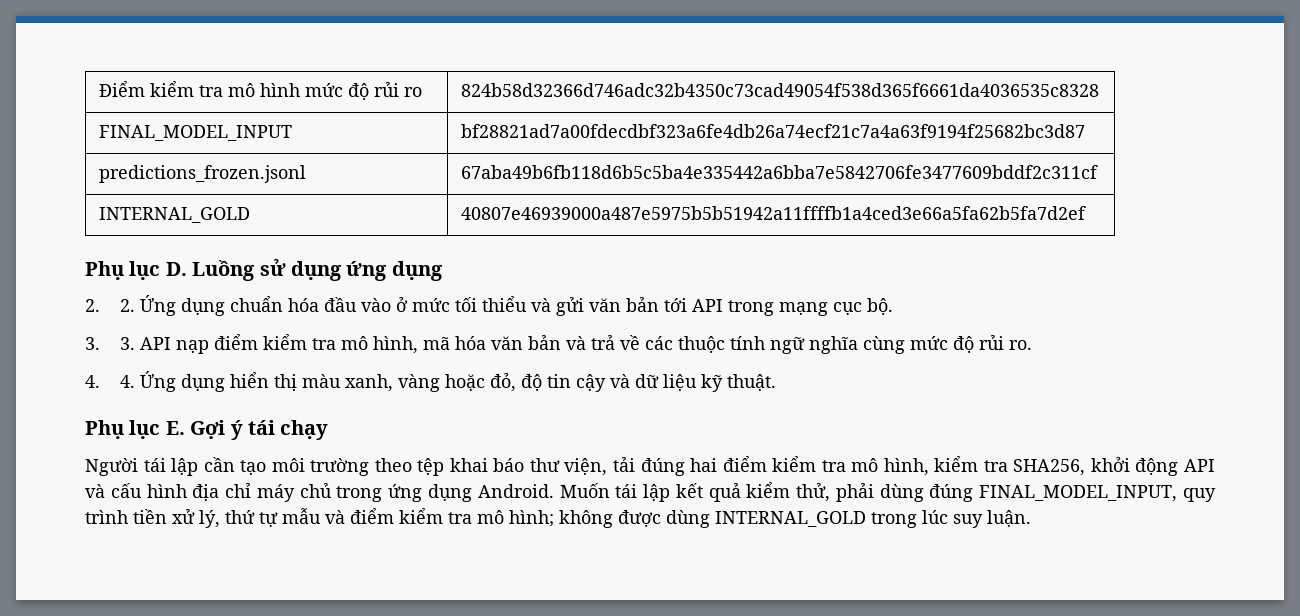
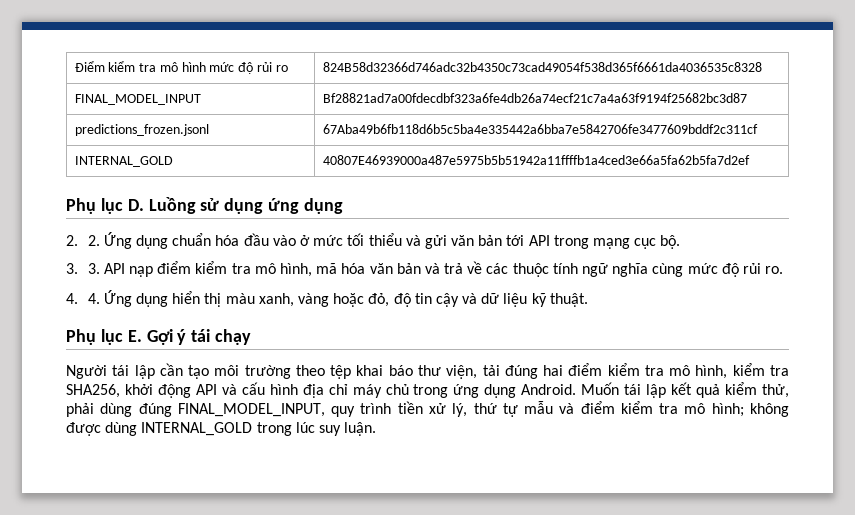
[460,83,1099,97] 824b58d32366d746adc32b4350c73cad49054f538d365f6661da4036535c8328 -> [322,62,762,72] 824B58d32366d746adc32b4350c73cad49054f538d365f6661da4036535c8328
[460,124,1085,138] bf28821ad7a00fdecdbf323a6fe4db26a74ecf21c7a4a63f9194f25682bc3d87 -> [322,93,747,103] Bf28821ad7a00fdecdbf323a6fe4db26a74ecf21c7a4a63f9194f25682bc3d87
[460,165,1098,179] 67aba49b6fb118d6b5c5ba4e335442a6bba7e5842706fe3477609bddf2c311cf -> [322,124,758,134] 67Aba49b6fb118d6b5c5ba4e335442a6bba7e5842706fe3477609bddf2c311cf
[460,206,1086,220] 40807e46939000a487e5975b5b51942a11ffffb1a4ced3e66a5fa62b5fa7d2ef -> [322,155,750,165] 40807E46939000a487e5975b5b51942a11ffffb1a4ced3e66a5fa62b5fa7d2ef

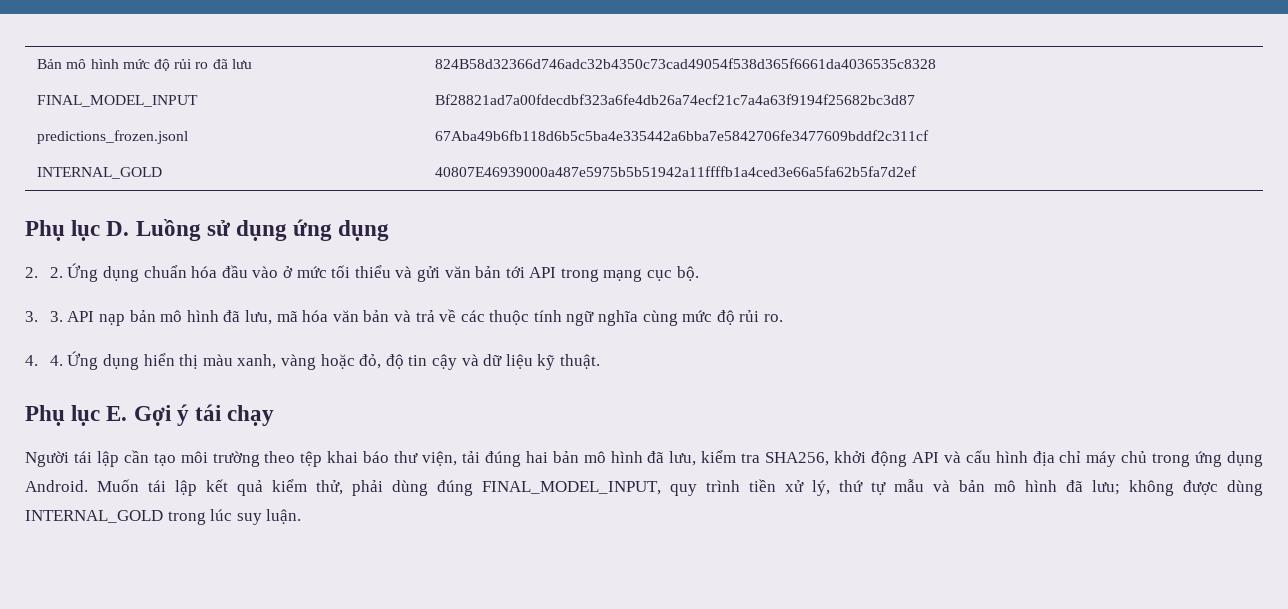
[74,61,157,72] Điểm kiểm tra -> [37,59,63,69] Bản
(288, 68) none -> [212,59,252,69] đã lưu
[157,261,312,277] điểm kiểm tra mô hình, -> [129,310,272,325] bản mô hình đã lưu,
[568,363,728,379] điểm kiểm tra mô hình, -> [552,451,697,466] bản mô hình đã lưu,
[580,401,744,417] điểm kiểm tra mô hình; -> [959,480,1120,495] bản mô hình đã lưu;

